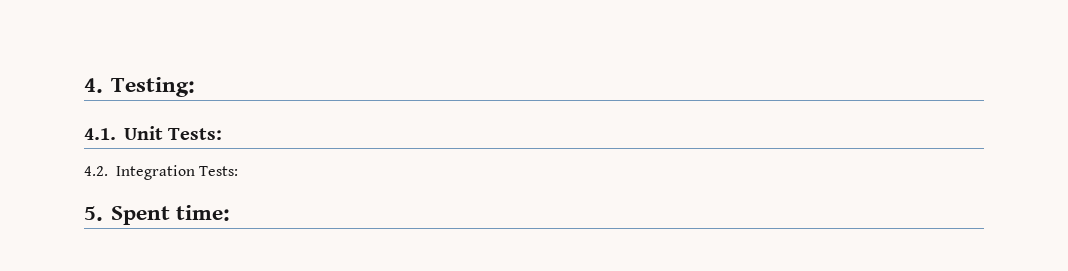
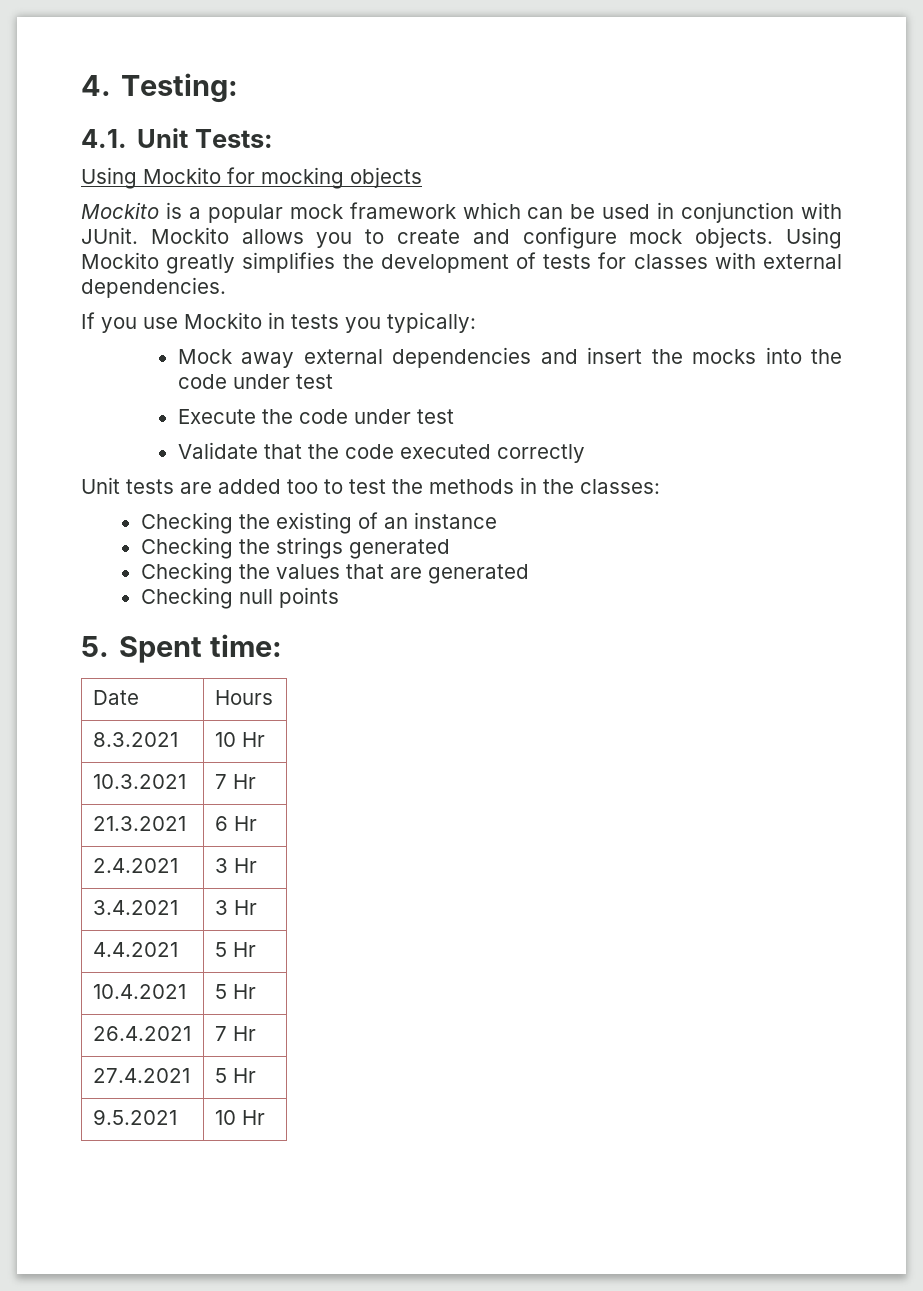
[84,165,239,180] [84,205,231,225] 4.2. Integration Tests: // 5. Spent time: -> [81,167,422,189] [81,202,842,223] [81,227,842,249] [81,252,843,274] [81,277,226,298] [81,312,476,333] [177,347,843,368] [177,374,333,389] [177,409,454,424] [177,442,585,463] [81,477,660,494] [140,512,497,534] [140,537,450,559] [140,562,529,584] [140,587,339,609] [81,634,283,663] [92,690,139,705] [214,690,273,705] [92,732,178,747] [214,732,265,747] [92,774,186,789] [214,774,256,789] [92,816,186,831] [214,816,257,831] [92,858,178,873] [214,858,257,873] [92,900,178,915] [214,900,257,915] [92,942,178,957] [214,942,256,957] [92,984,186,999] [214,984,256,999] [92,1026,191,1041] [214,1026,256,1041] [92,1068,190,1083] [214,1068,256,1083] [92,1109,177,1125] [214,1110,265,1125] Using Mockito for mocking objects // Mockito is a popular mock framework which can be used in conjunction with JUnit. Mockito allows you to create and configure mock objects. Using Mockito greatly simplifies the development of tests for classes with external dependencies. // If you use Mockito in tests you typically: // Mock away external dependencies and insert the mocks into the code under test // Execute the code under test // Validate that the code executed correctly // Unit tests are added too to test the methods in the classes: // Checking the existing of an instance // Checking the strings generated // Checking the values that are generated // Checking null points // 5. Spent time: // Date | Hours // 8.3.2021 | 10 Hr // 10.3.2021 | 7 Hr // 21.3.2021 | 6 Hr // 2.4.2021 | 3 Hr // 3.4.2021 | 3 Hr // 4.4.2021 | 5 Hr // 10.4.2021 | 5 Hr // 26.4.2021 | 7 Hr // 27.4.2021 | 5 Hr // 9.5.2021 | 10 Hr

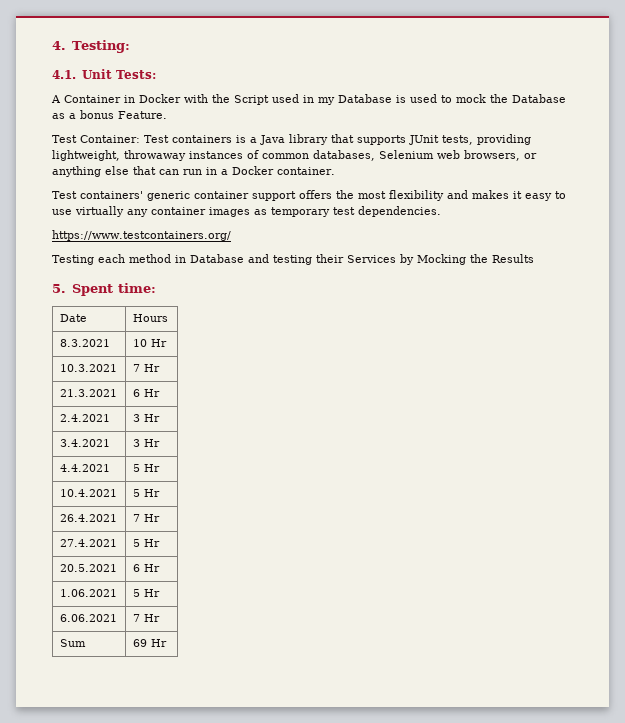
[81,167,422,189] [81,202,842,223] [81,227,842,249] [81,252,843,274] [81,277,226,298] [81,312,476,333] [177,347,843,368] [177,374,333,389] [177,409,454,424] [177,442,585,463] [81,477,660,494] [140,512,497,534] [140,537,450,559] [140,562,529,584] [140,587,339,609] Using Mockito for mocking objects // Mockito is a popular mock framework which can be used in conjunction with JUnit. Mockito allows you to create and configure mock objects. Using Mockito greatly simplifies the development of tests for classes with external dependencies. // If you use Mockito in tests you typically: // Mock away external dependencies and insert the mocks into the code under test // Execute the code under test // Validate that the code executed correctly // Unit tests are added too to test the methods in the classes: // Checking the existing of an instance // Checking the strings generated // Checking the values that are generated // Checking null points -> [51,94,566,105] [52,110,167,119] [52,134,531,145] [52,150,537,161] [52,166,335,177] [52,190,566,201] [52,206,441,217] [52,230,231,241] [52,254,534,265] A Container in Docker with the Script used in my Database is used to mock the Database as a bonus Feature. // Test Container: Test containers is a Java library that supports JUnit tests, providing lightweight, throwaway instances of common databases, Selenium web browsers, or anything else that can run in a Docker container. // Test containers' generic container support offers the most flexibility and makes it easy to use virtually any container images as temporary test dependencies. // https://www.testcontainers.org/ // Testing each method in Database and testing their Services by Mocking the Results
[92,1109,177,1125] [214,1110,265,1125] 9.5.2021 | 10 Hr -> [59,564,117,572] [132,564,160,572] [59,589,117,597] [132,589,160,597] [59,614,117,622] [132,614,160,622] [59,639,86,647] [132,639,167,647] 20.5.2021 | 6 Hr // 1.06.2021 | 5 Hr // 6.06.2021 | 7 Hr // Sum | 69 Hr

